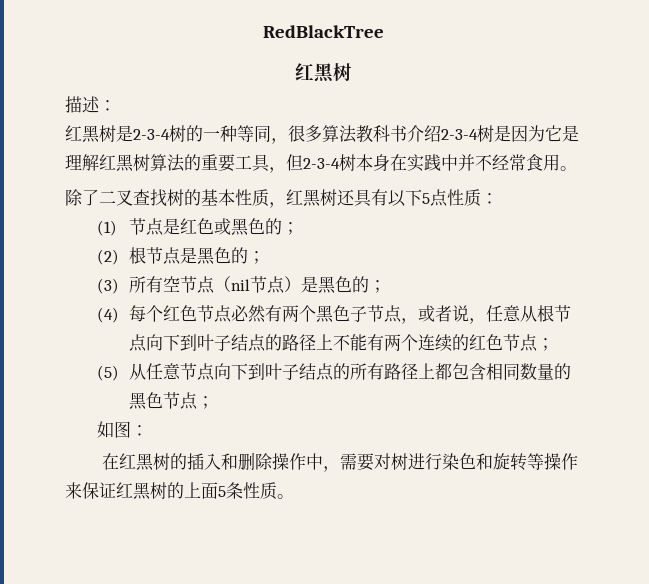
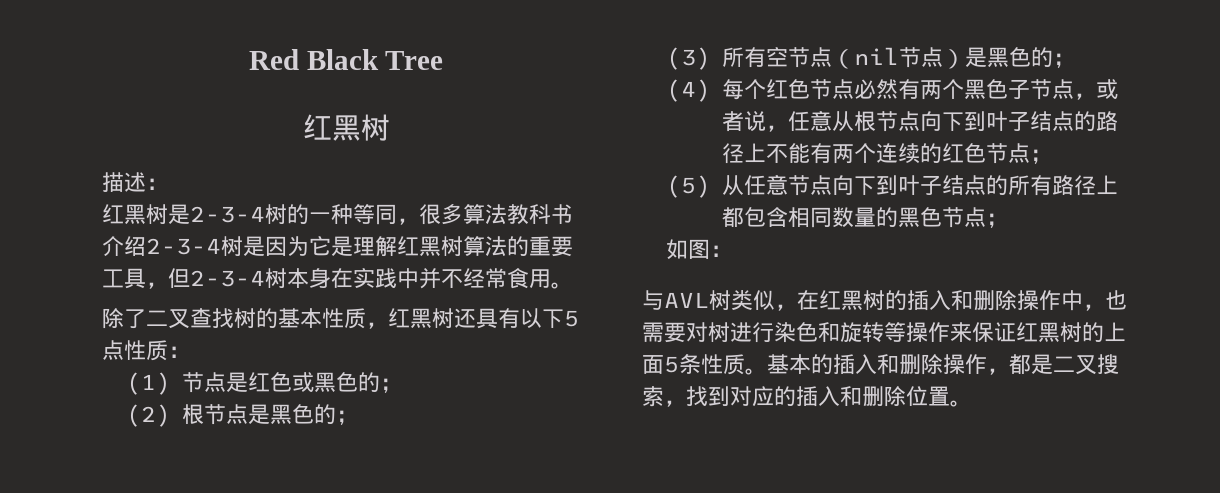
[263,25,384,38] RedBlackTree -> [248,49,444,70] Red Black Tree
(148, 430) none -> [642,290,797,311] 与AVL树类似，
(341, 469) none -> [1105,290,1127,310] 也
(294, 496) none -> [767,354,1119,375] [642,386,972,407] 基本的插入和删除操作，都是二叉搜索，找到对应的插入和删除位置。

